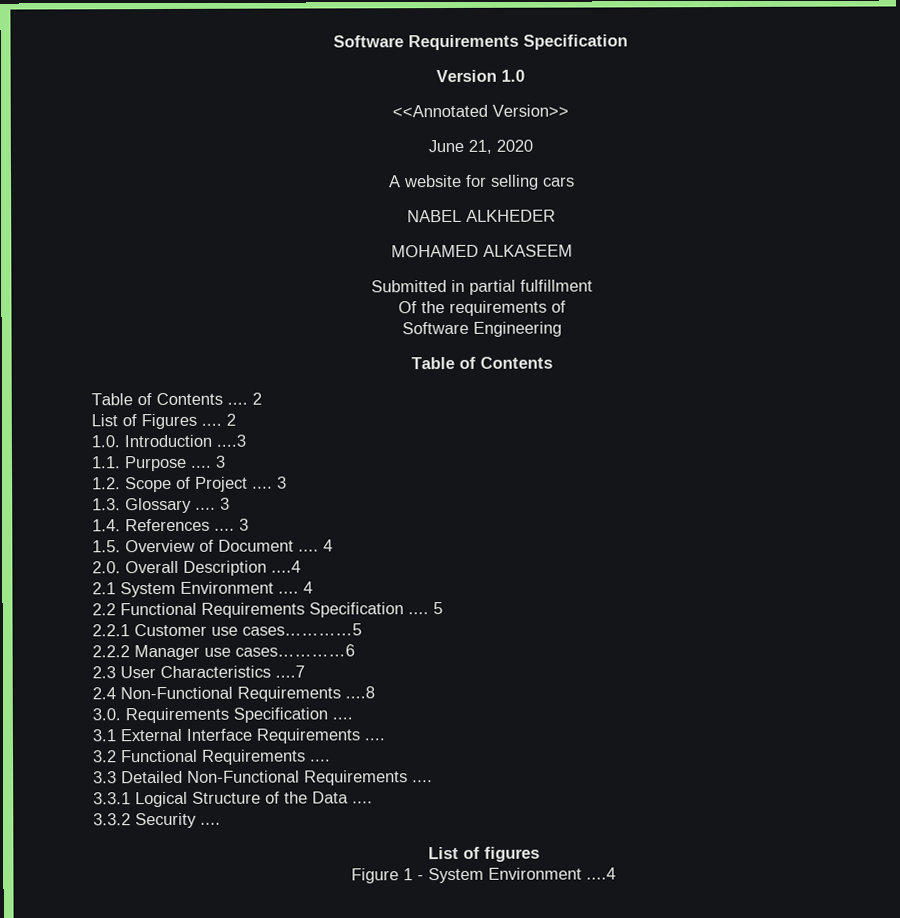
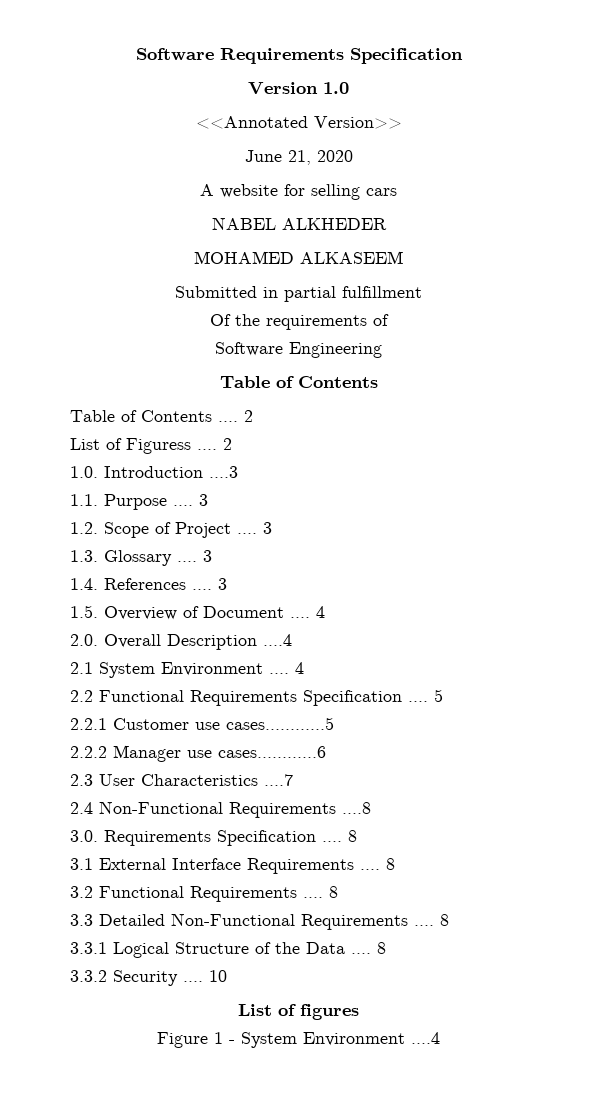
[141,413,197,430] Figures -> [126,438,191,454] Figuress
(353, 718) none -> [348,830,357,842] 8
(385, 739) none -> [386,858,395,870] 8
(331, 760) none -> [329,886,338,898] 8
(433, 781) none -> [440,914,449,926] 8
(373, 802) none -> [377,942,386,954] 8
(221, 823) none -> [209,970,227,982] 10

